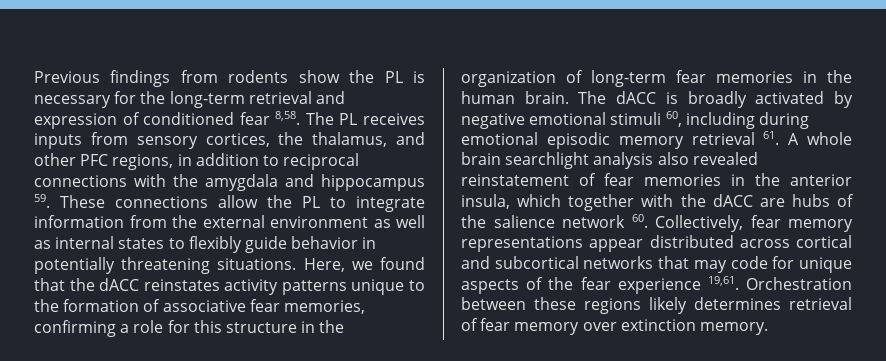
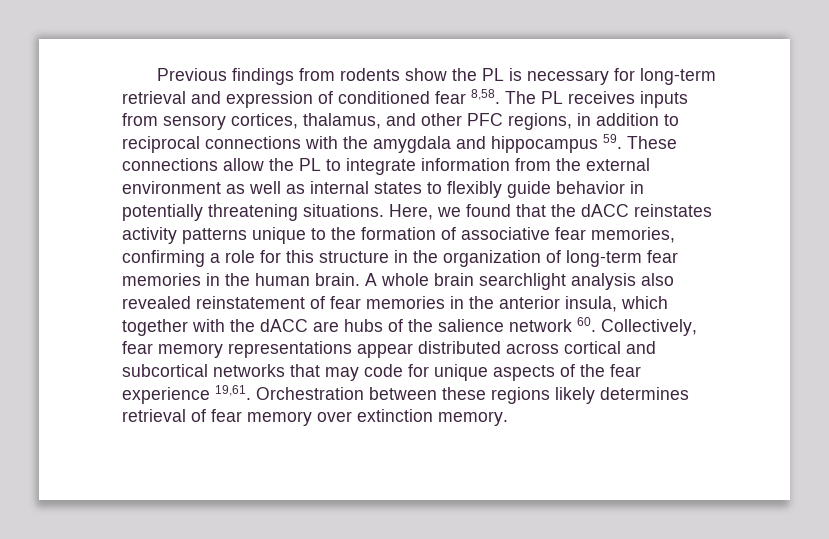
[140,91,166,104] the -> (635, 74) none
[278,132,304,145] the -> (298, 121) none
[578,91,853,108] [461,111,809,129] [461,131,780,149] The dACC is broadly activated by negative emotional stimuli 60, including during emotional episodic memory retrieval 61. -> (360, 279) none

